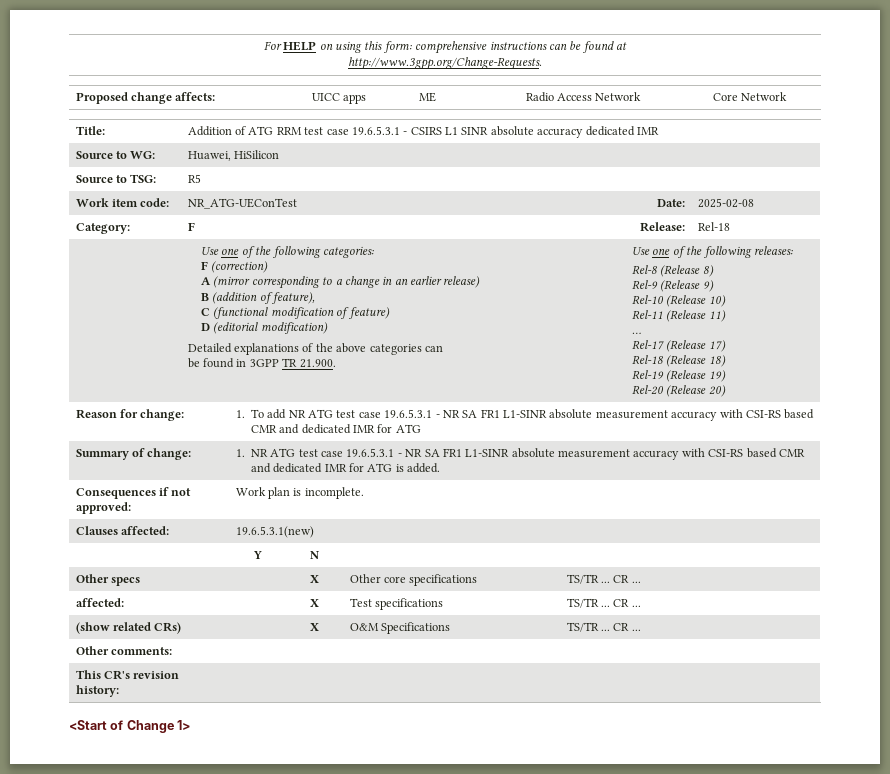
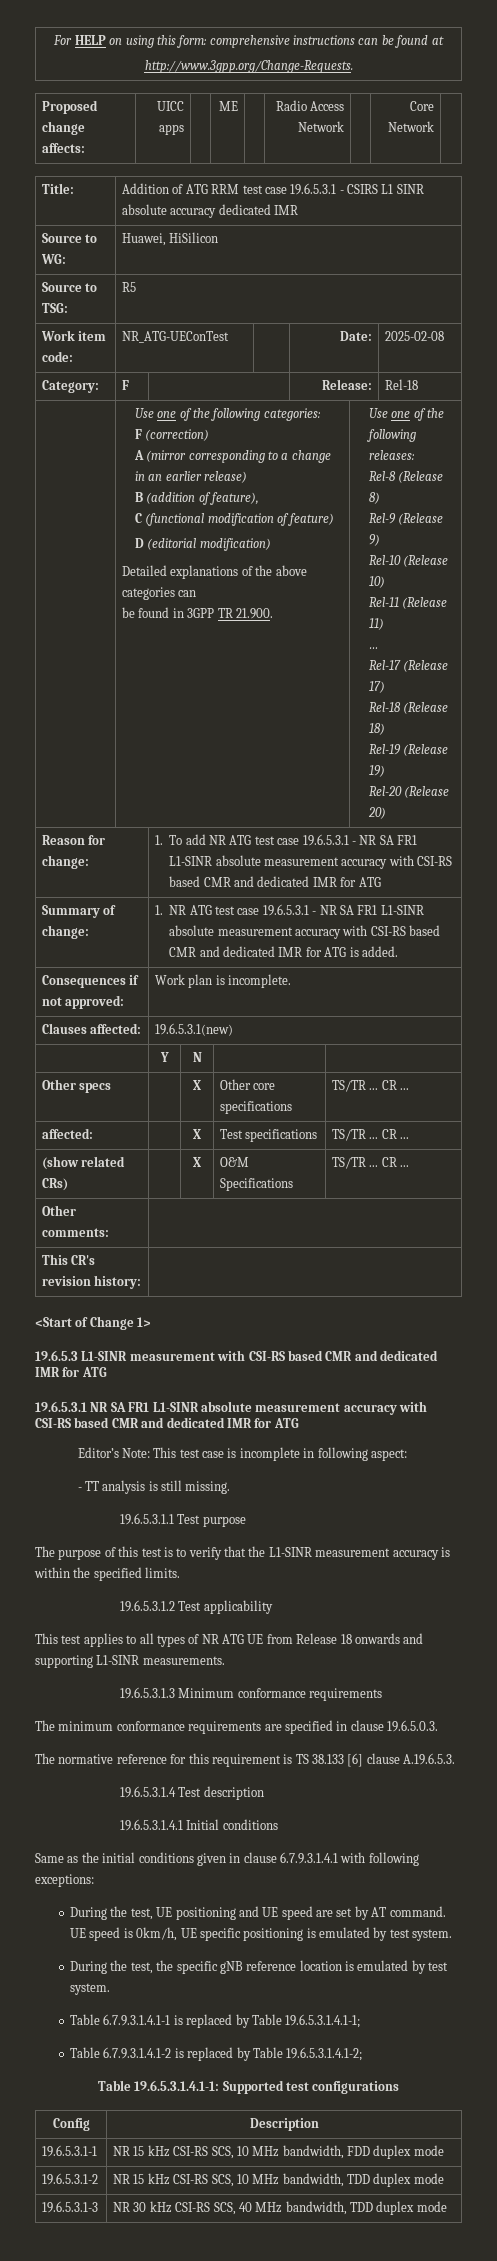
(191, 725) none -> [35,1350,438,1361] [35,1367,107,1377] [35,1401,427,1415] [35,1417,299,1428] [77,1447,407,1461] [77,1480,231,1494] [120,1513,246,1527] [35,1546,450,1560] [34,1567,181,1581] [120,1600,273,1614] [35,1633,424,1647] [35,1655,225,1668] [120,1687,383,1701] [35,1720,438,1734] [35,1753,456,1767] [120,1786,264,1800] [120,1819,278,1831] [35,1852,419,1866] [35,1874,94,1887] [70,1906,446,1920] [70,1927,453,1941] [70,1960,449,1974] [70,1983,111,1995] [70,2014,361,2028] [70,2047,363,2061] [97,2080,400,2094] [52,2118,90,2131] [249,2118,319,2131] [42,2145,98,2157] [113,2145,444,2159] [42,2173,99,2185] [113,2173,444,2187] [42,2201,99,2213] [113,2201,447,2215] // 19.6.5.3 L1-SINR measurement with CSI-RS based CMR and dedicated IMR for ATG // 19.6.5.3.1 NR SA FR1 L1-SINR absolute measurement accuracy with CSI-RS based CMR and dedicated IMR for ATG // Editor’s Note: This test case is incomplete in following aspect: // - TT analysis is still missing. // 19.6.5.3.1.1 Test purpose // The purpose of this test is to verify that the L1-SINR measurement accuracy is within the specified limits. // 19.6.5.3.1.2 Test applicability // This test applies to all types of NR ATG UE from Release 18 onwards and supporting L1-SINR measurements. // 19.6.5.3.1.3 Minimum conformance requirements // The minimum conformance requirements are specified in clause 19.6.5.0.3. // The normative reference for this requirement is TS 38.133 [6] clause A.19.6.5.3. // 19.6.5.3.1.4 Test description // 19.6.5.3.1.4.1 Initial conditions // Same as the initial conditions given in clause 6.7.9.3.1.4.1 with following exceptions: // During the test, UE positioning and UE speed are set by AT command. UE speed is 0km/h, UE specific positioning is emulated by test system. // During the test, the specific gNB reference location is emulated by test system. // Table 6.7.9.3.1.4.1-1 is replaced by Table 19.6.5.3.1.4.1-1; // Table 6.7.9.3.1.4.1-2 is replaced by Table 19.6.5.3.1.4.1-2; // Table 19.6.5.3.1.4.1-1: Supported test configurations // Config | Description // 19.6.5.3.1-1 | NR 15 kHz CSI-RS SCS, 10 MHz bandwidth, FDD duplex mode // 19.6.5.3.1-2 | NR 15 kHz CSI-RS SCS, 10 MHz bandwidth, TDD duplex mode // 19.6.5.3.1-3 | NR 30 kHz CSI-RS SCS, 40 MHz bandwidth, TDD duplex mode

